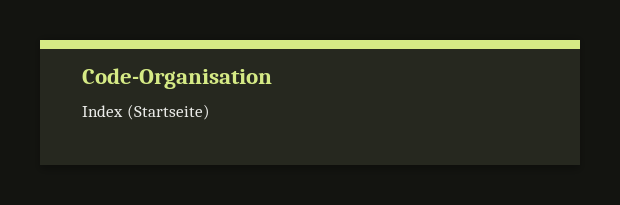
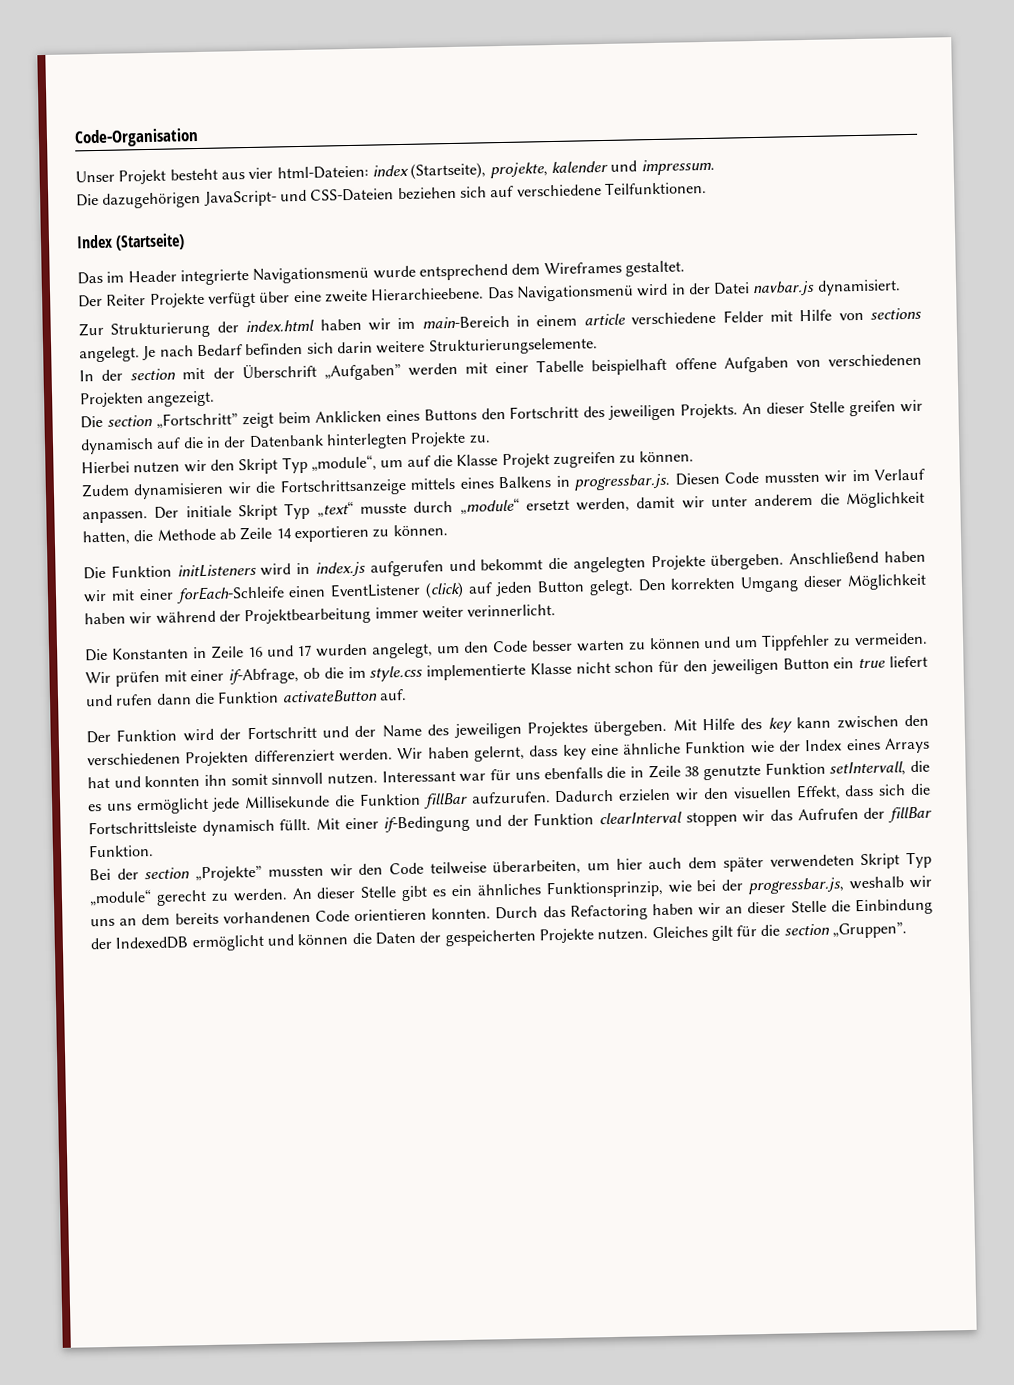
[82,104,210,120] Index (Startseite) -> [75,158,715,185] [76,180,707,209] [76,233,186,251] [77,260,685,286] [78,279,901,308] [78,307,922,339] [79,337,598,363] [79,353,922,382] [80,390,216,408] [80,399,924,429] [80,431,491,455] [81,450,695,475] [81,468,926,500] [82,491,925,524] [82,524,448,546] [83,550,927,580] [83,573,928,604] [84,604,557,626] [85,632,928,662] [85,655,928,687] [85,688,407,707] [86,714,930,744] [87,737,930,767] [87,760,931,789] [88,783,932,815] [88,806,932,837] [88,844,154,858] [89,851,933,882] [89,875,932,907] [90,897,933,927] [90,922,908,952] Unser Projekt besteht aus vier html-Dateien: index (Startseite), projekte, kalender und impressum. // Die dazugehörigen JavaScript- und CSS-Dateien beziehen sich auf verschiedene Teilfunktionen. // Index (Startseite) // Das im Header integrierte Navigationsmenü wurde entsprechend dem Wireframes gestaltet. // Der Reiter Projekte verfügt über eine zweite Hierarchieebene. Das Navigationsmenü wird in der Datei navbar.js dynamisiert. // Zur Strukturierung der index.html haben wir im main-Bereich in einem article verschiedene Felder mit Hilfe von sections angelegt. Je nach Bedarf befinden sich darin weitere Strukturierungselemente. // In der section mit der Überschrift „Aufgaben” werden mit einer Tabelle beispielhaft offene Aufgaben von verschiedenen Projekten angezeigt. // Die section „Fortschritt” zeigt beim Anklicken eines Buttons den Fortschritt des jeweiligen Projekts. An dieser Stelle greifen wir dynamisch auf die in der Datenbank hinterlegten Projekte zu. // Hierbei nutzen wir den Skript Typ „module“, um auf die Klasse Projekt zugreifen zu können. // Zudem dynamisieren wir die Fortschrittsanzeige mittels eines Balkens in progressbar.js. Diesen Code mussten wir im Verlauf anpassen. Der initiale Skript Typ „text“ musste durch „module“ ersetzt werden, damit wir unter anderem die Möglichkeit hatten, die Methode ab Zeile 14 exportieren zu können. // Die Funktion initListeners wird in index.js aufgerufen und bekommt die angelegten Projekte übergeben. Anschließend haben wir mit einer forEach-Schleife einen EventListener (click) auf jeden Button gelegt. Den korrekten Umgang dieser Möglichkeit haben wir während der Projektbearbeitung immer weiter verinnerlicht. // Die Konstanten in Zeile 16 und 17 wurden angelegt, um den Code besser warten zu können und um Tippfehler zu vermeiden. Wir prüfen mit einer if-Abfrage, ob die im style.css implementierte Klasse nicht schon für den jeweiligen Button ein true liefert und rufen dann die Funktion activateButton auf. // Der Funktion wird der Fortschritt und der Name des jeweiligen Projektes übergeben. Mit Hilfe des key kann zwischen den verschiedenen Projekten differenziert werden. Wir haben gelernt, dass key eine ähnliche Funktion wie der Index eines Arrays hat und konnten ihn somit sinnvoll nutzen. Interessant war für uns ebenfalls die in Zeile 38 genutzte Funktion setIntervall, die es uns ermöglicht jede Millisekunde die Funktion fillBar aufzurufen. Dadurch erzielen wir den visuellen Effekt, dass sich die Fortschrittsleiste dynamisch füllt. Mit einer if-Bedingung und der Funktion clearInterval stoppen wir das Aufrufen der fillBar Funktion. // Bei der section „Projekte” mussten wir den Code teilweise überarbeiten, um hier auch dem später verwendeten Skript Typ „module“ gerecht zu werden. An dieser Stelle gibt es ein ähnliches Funktionsprinzip, wie bei der progressbar.js, weshalb wir uns an dem bereits vorhandenen Code orientieren konnten. Durch das Refactoring haben wir an dieser Stelle die Einbindung der IndexedDB ermöglicht und können die Daten der gespeicherten Projekte nutzen. Gleiches gilt für die section „Gruppen”.

